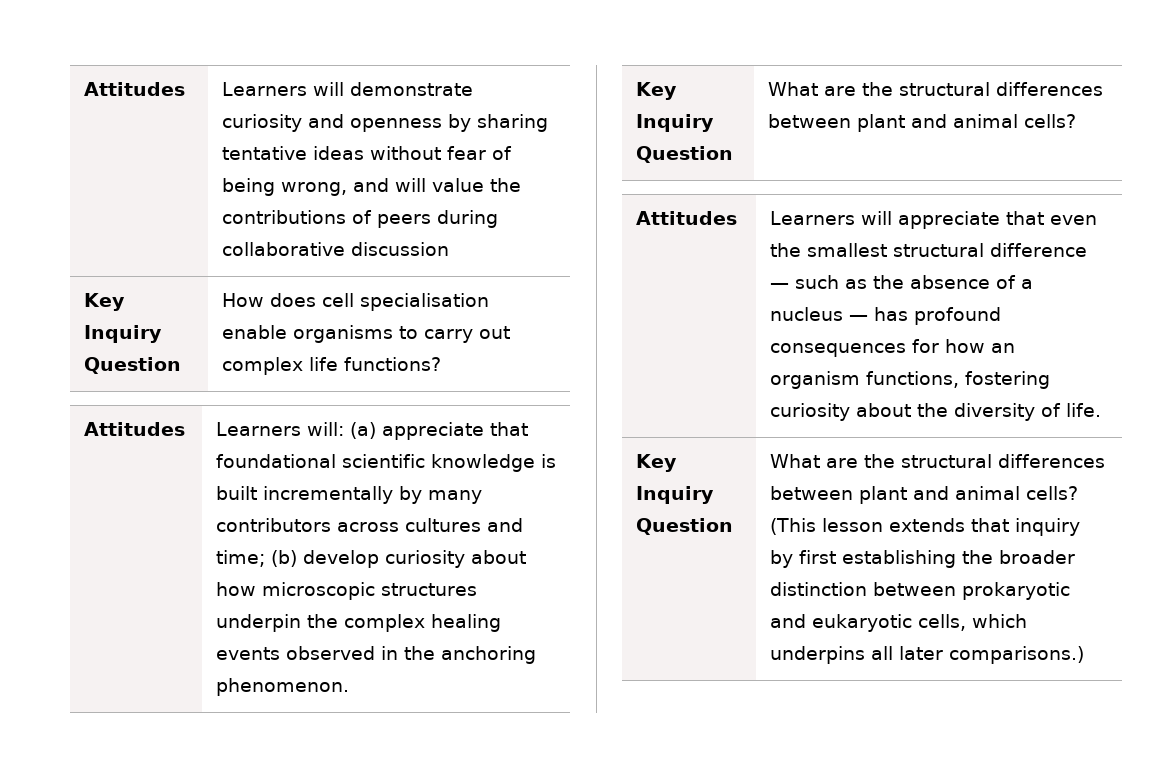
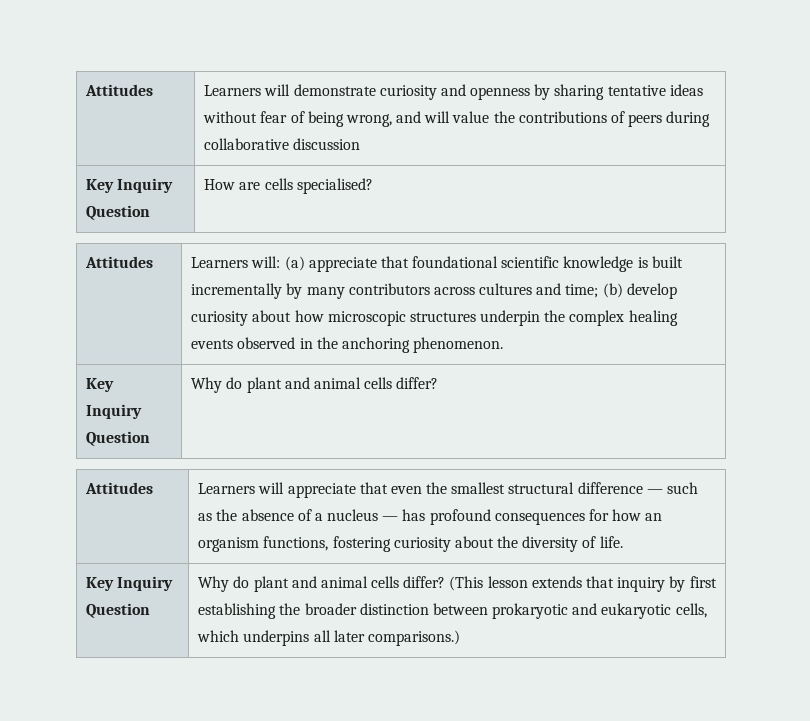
[269,293,489,311] [221,325,510,343] [221,357,441,375] does cell specialisation enable organisms to carry out complex life functions? -> [239,178,373,194] are cells specialised?
[767,82,1103,96] [767,114,1076,132] What are the structural differences between plant and animal cells? -> [191,377,439,393] Why do plant and animal cells differ?
[769,454,1105,468] [769,486,1078,504] What are the structural differences between plant and animal cells? -> [198,576,446,592] Why do plant and animal cells differ?

